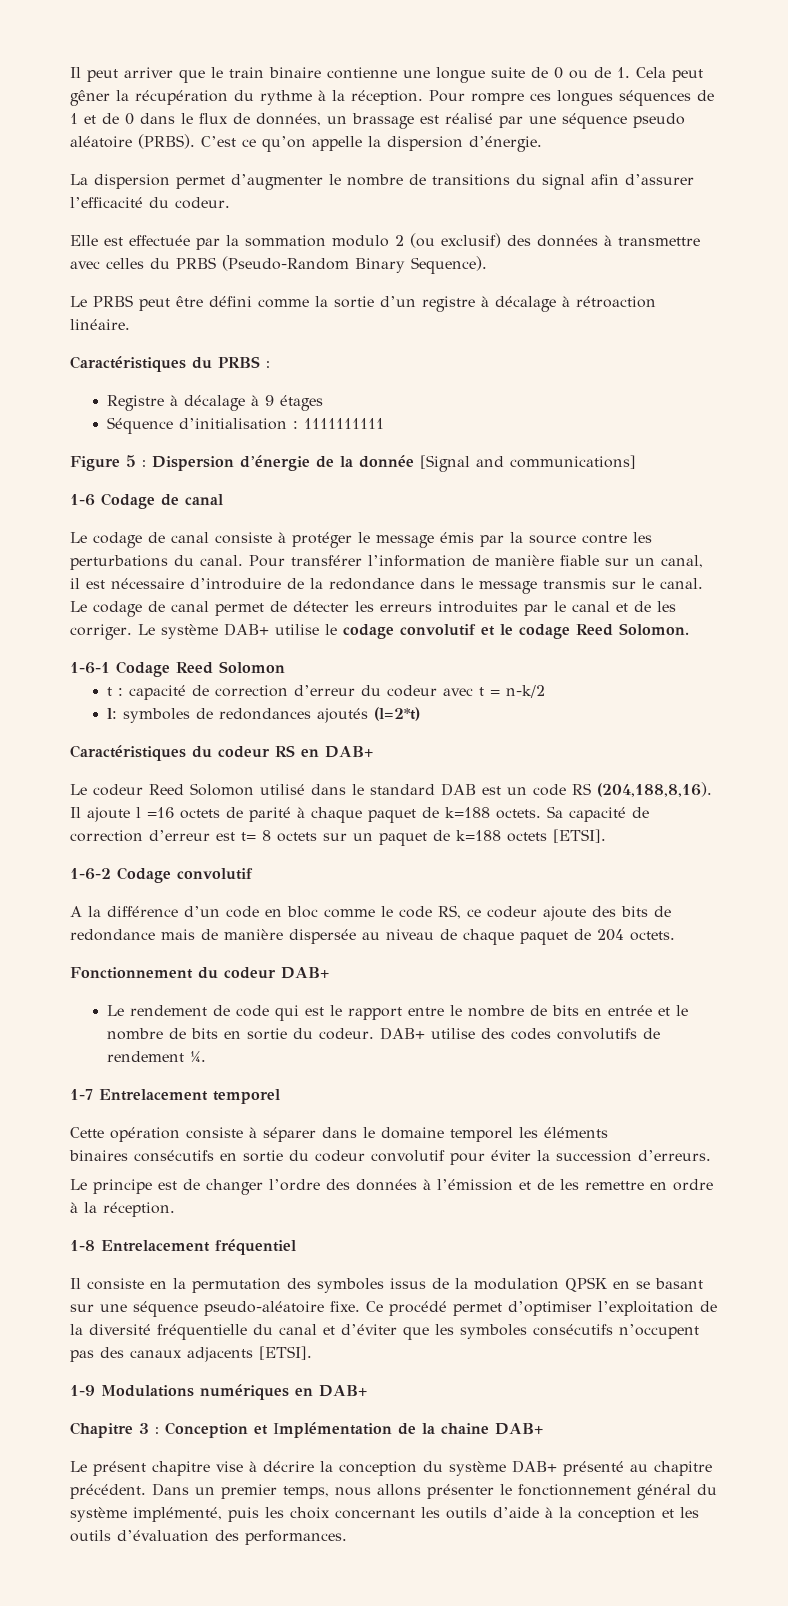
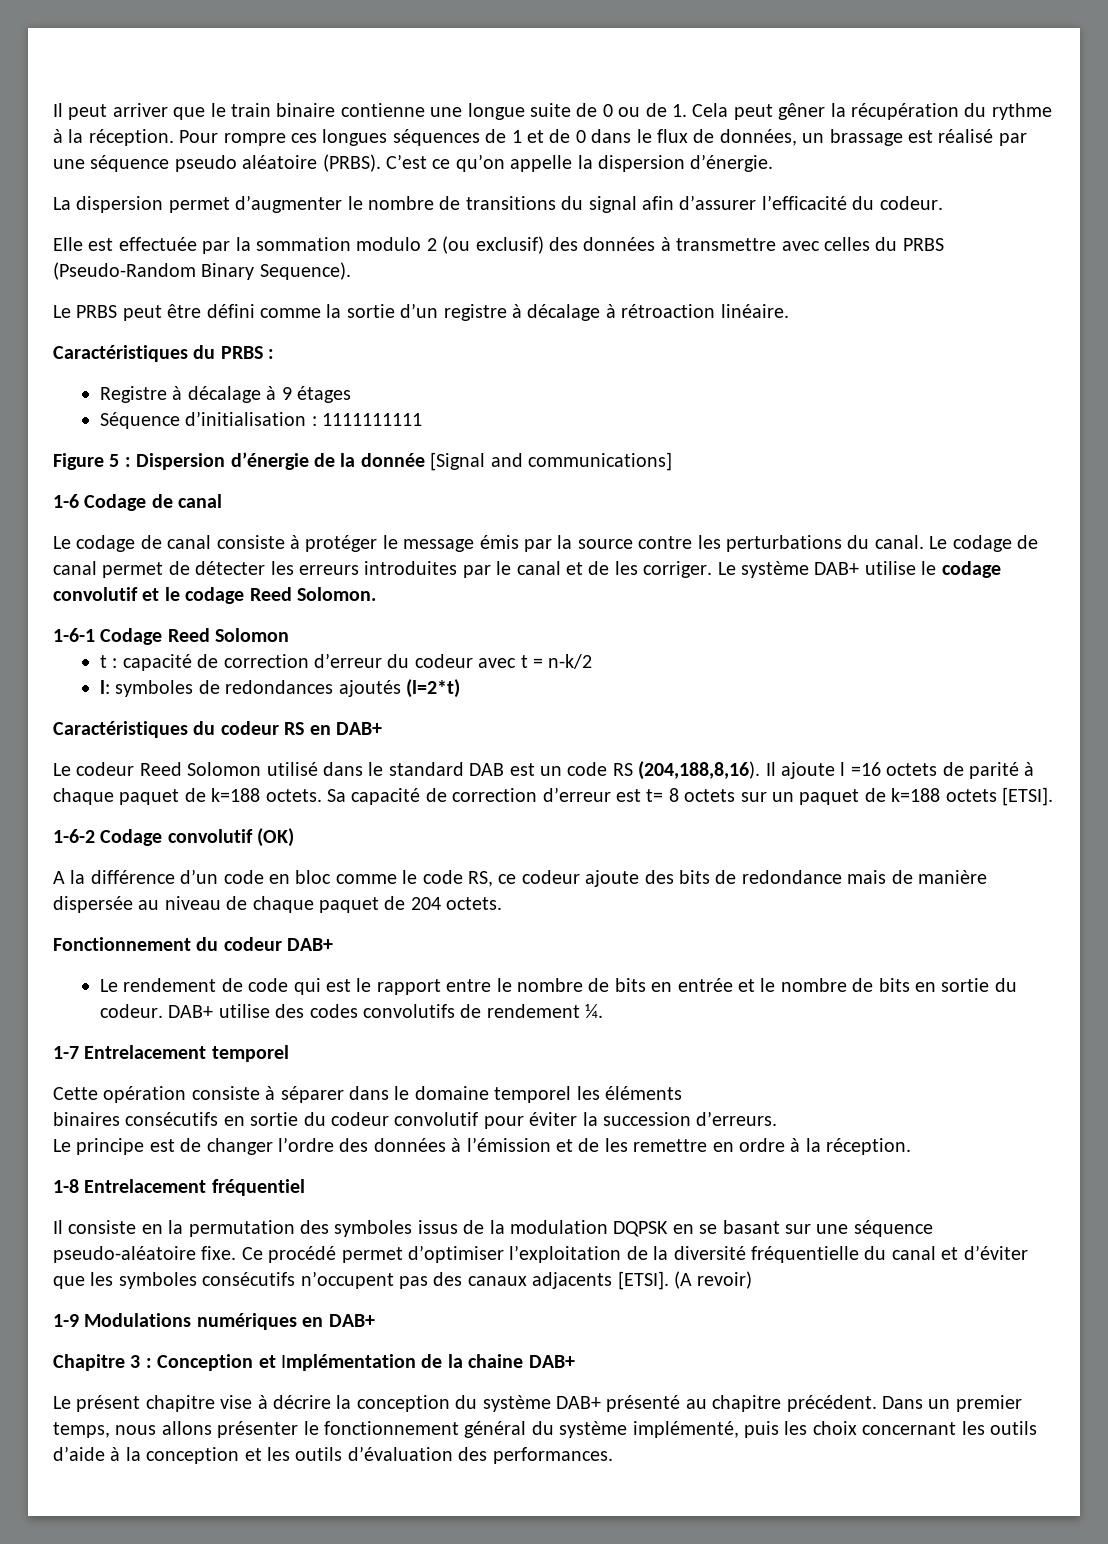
[249,555,703,568] [70,578,703,594] Pour transférer l’information de manière fiable sur un canal, il est nécessaire d’introduire de la redondance dans le message transmis sur le canal. -> (924, 542) none
(253, 874) none -> [257,828,295,847] (OK)
[565,1277,607,1292] QPSK -> [613,1221,669,1237] DQPSK
(312, 1353) none -> [673,1271,753,1289] (A revoir)

